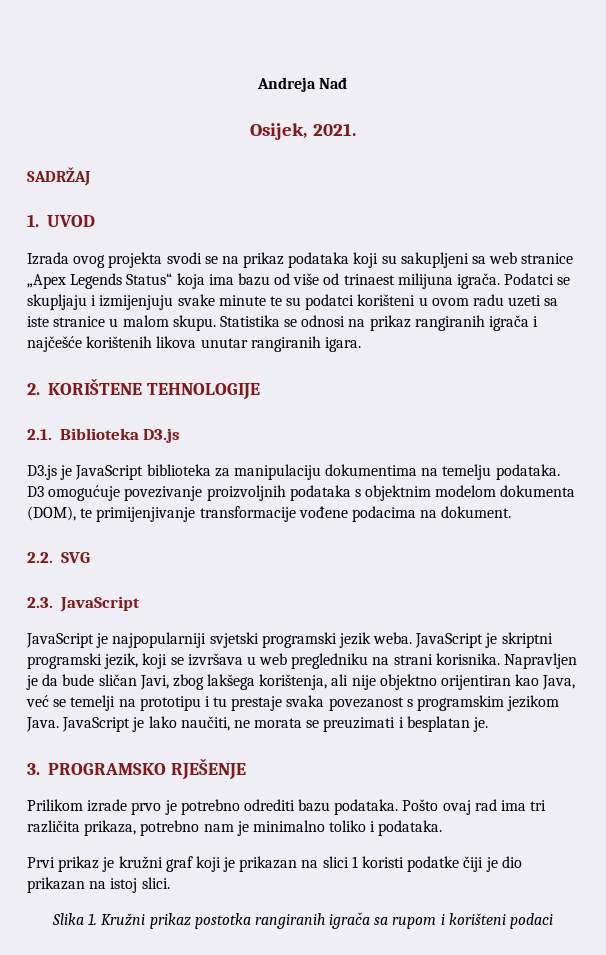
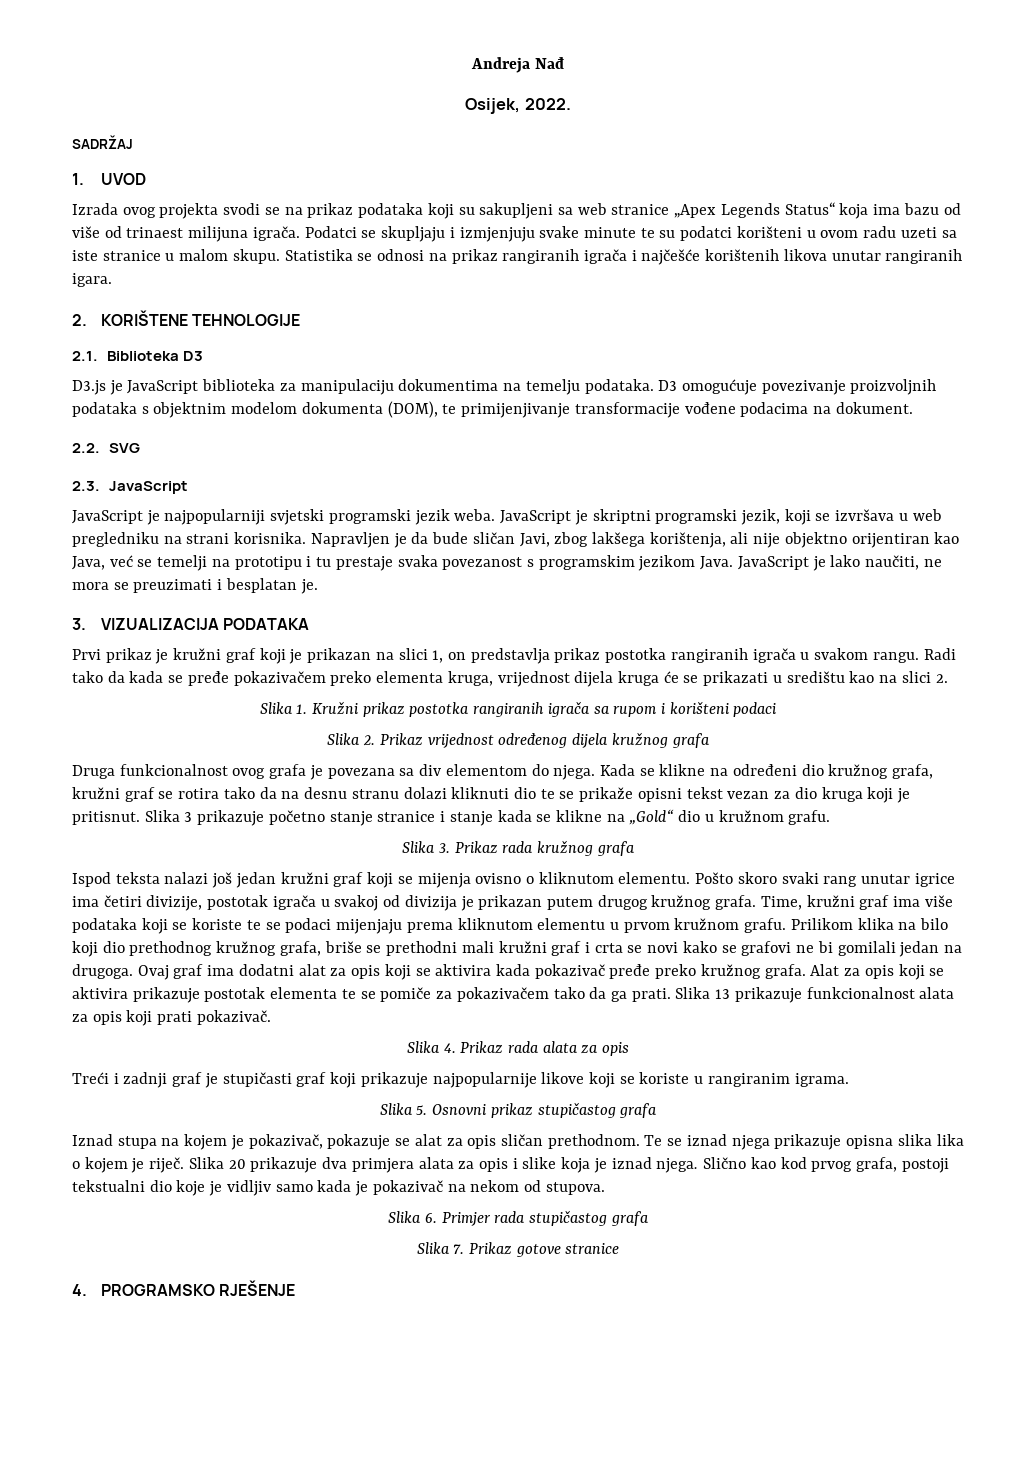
[312,123,356,136] 2021. -> [524,98,571,110] 2022.
[99,295,174,310] izmijenjuju -> [459,227,535,242] izmjenjuju
[143,428,181,443] D3.js -> [182,351,203,361] D3
[254,718,303,728] morata -> [72,582,109,590] mora
[47,758,246,780] [27,799,547,815] [27,820,443,836] PROGRAMSKO RJEŠENJE // Prilikom izrade prvo je potrebno odrediti bazu podataka. Pošto ovaj rad ima tri različita prikaza, potrebno nam je minimalno toliko i podataka. -> [101,618,310,630] VIZUALIZACIJA PODATAKA
[351,856,522,872] [27,877,170,893] 1 koristi podatke čiji je dio prikazan na istoj slici. -> [432,648,956,664] [72,671,948,687] 1, on predstavlja prikaz postotka rangiranih igrača u svakom rangu. Radi tako da kada se pređe pokazivačem preko elementa kruga, vrijednost dijela kruga će se prikazati u središtu kao na slici 2.
(554, 921) none -> [327,732,710,748] [72,764,934,780] [72,787,910,803] [72,809,831,826] [402,840,635,856] [72,872,955,888] [72,895,953,911] [72,918,949,934] [72,941,962,957] [72,964,945,980] [72,987,955,1003] [72,1010,271,1026] [406,1041,630,1056] [72,1072,849,1088] [379,1102,658,1118] [72,1134,964,1150] [72,1157,949,1173] [72,1180,605,1196] [388,1210,649,1226] [416,1242,620,1257] [72,1280,296,1296] // Slika 2. Prikaz vrijednost određenog dijela kružnog grafa // Druga funkcionalnost ovog grafa je povezana sa div elementom do njega. Kada se klikne na određeni dio kružnog grafa, kružni graf se rotira tako da na desnu stranu dolazi kliknuti dio te se prikaže opisni tekst vezan za dio kruga koji je pritisnut. Slika 3 prikazuje početno stanje stranice i stanje kada se klikne na „Gold“ dio u kružnom grafu. // Slika 3. Prikaz rada kružnog grafa // Ispod teksta nalazi još jedan kružni graf koji se mijenja ovisno o kliknutom elementu. Pošto skoro svaki rang unutar igrice ima četiri divizije, postotak igrača u svakoj od divizija je prikazan putem drugog kružnog grafa. Time, kružni graf ima više podataka koji se koriste te se podaci mijenjaju prema kliknutom elementu u prvom kružnom grafu. Prilikom klika na bilo koji dio prethodnog kružnog grafa, briše se prethodni mali kružni graf i crta se novi kako se grafovi ne bi gomilali jedan na drugoga. Ovaj graf ima dodatni alat za opis koji se aktivira kada pokazivač pređe preko kružnog grafa. Alat za opis koji se aktivira prikazuje postotak elementa te se pomiče za pokazivačem tako da ga prati. Slika 13 prikazuje funkcionalnost alata za opis koji prati pokazivač. // Slika 4. Prikaz rada alata za opis // Treći i zadnji graf je stupičasti graf koji prikazuje najpopularnije likove koji se koriste u rangiranim igrama. // Slika 5. Osnovni prikaz stupičastog grafa // Iznad stupa na kojem je pokazivač, pokazuje se alat za opis sličan prethodnom. Te se iznad njega prikazuje opisna slika lika o kojem je riječ. Slika 20 prikazuje dva primjera alata za opis i slike koja je iznad njega. Slično kao kod prvog grafa, postoji tekstualni dio koje je vidljiv samo kada je pokazivač na nekom od stupova. // Slika 6. Primjer rada stupičastog grafa // Slika 7. Prikaz gotove stranice // 4. PROGRAMSKO RJEŠENJE

